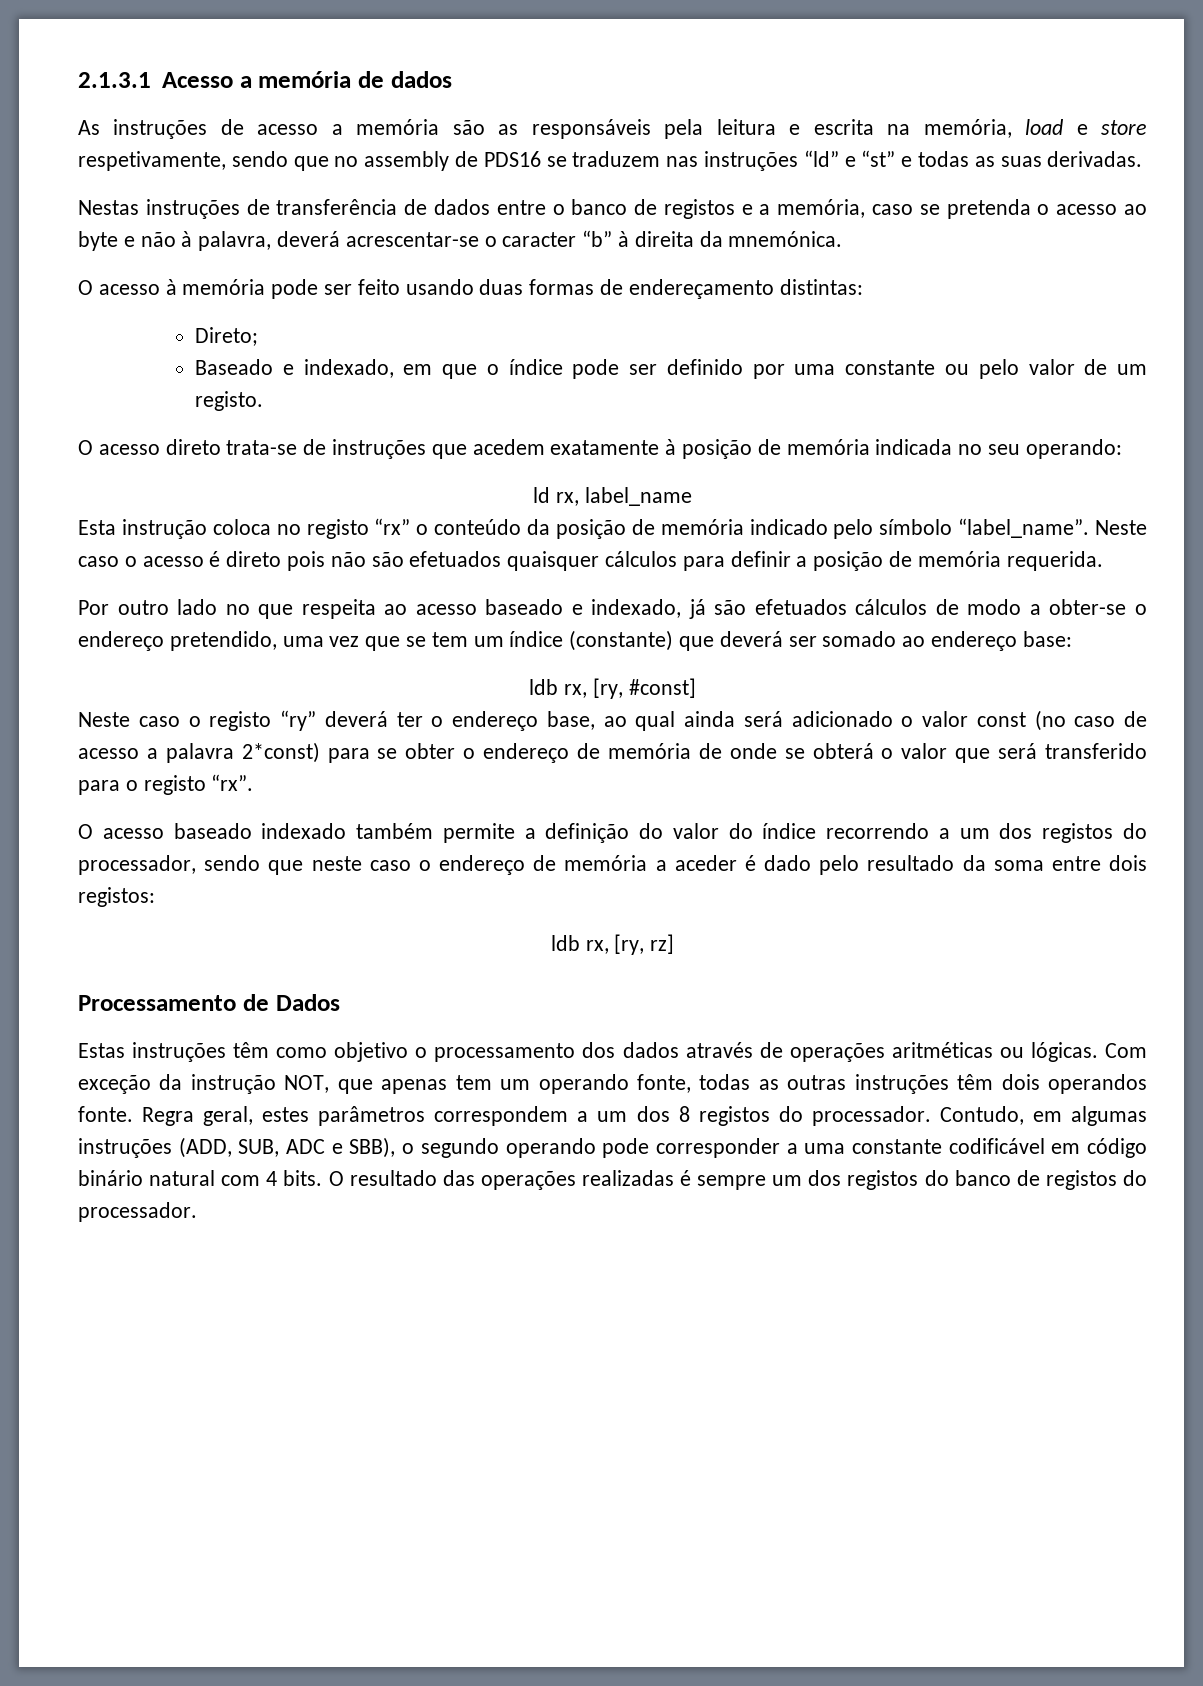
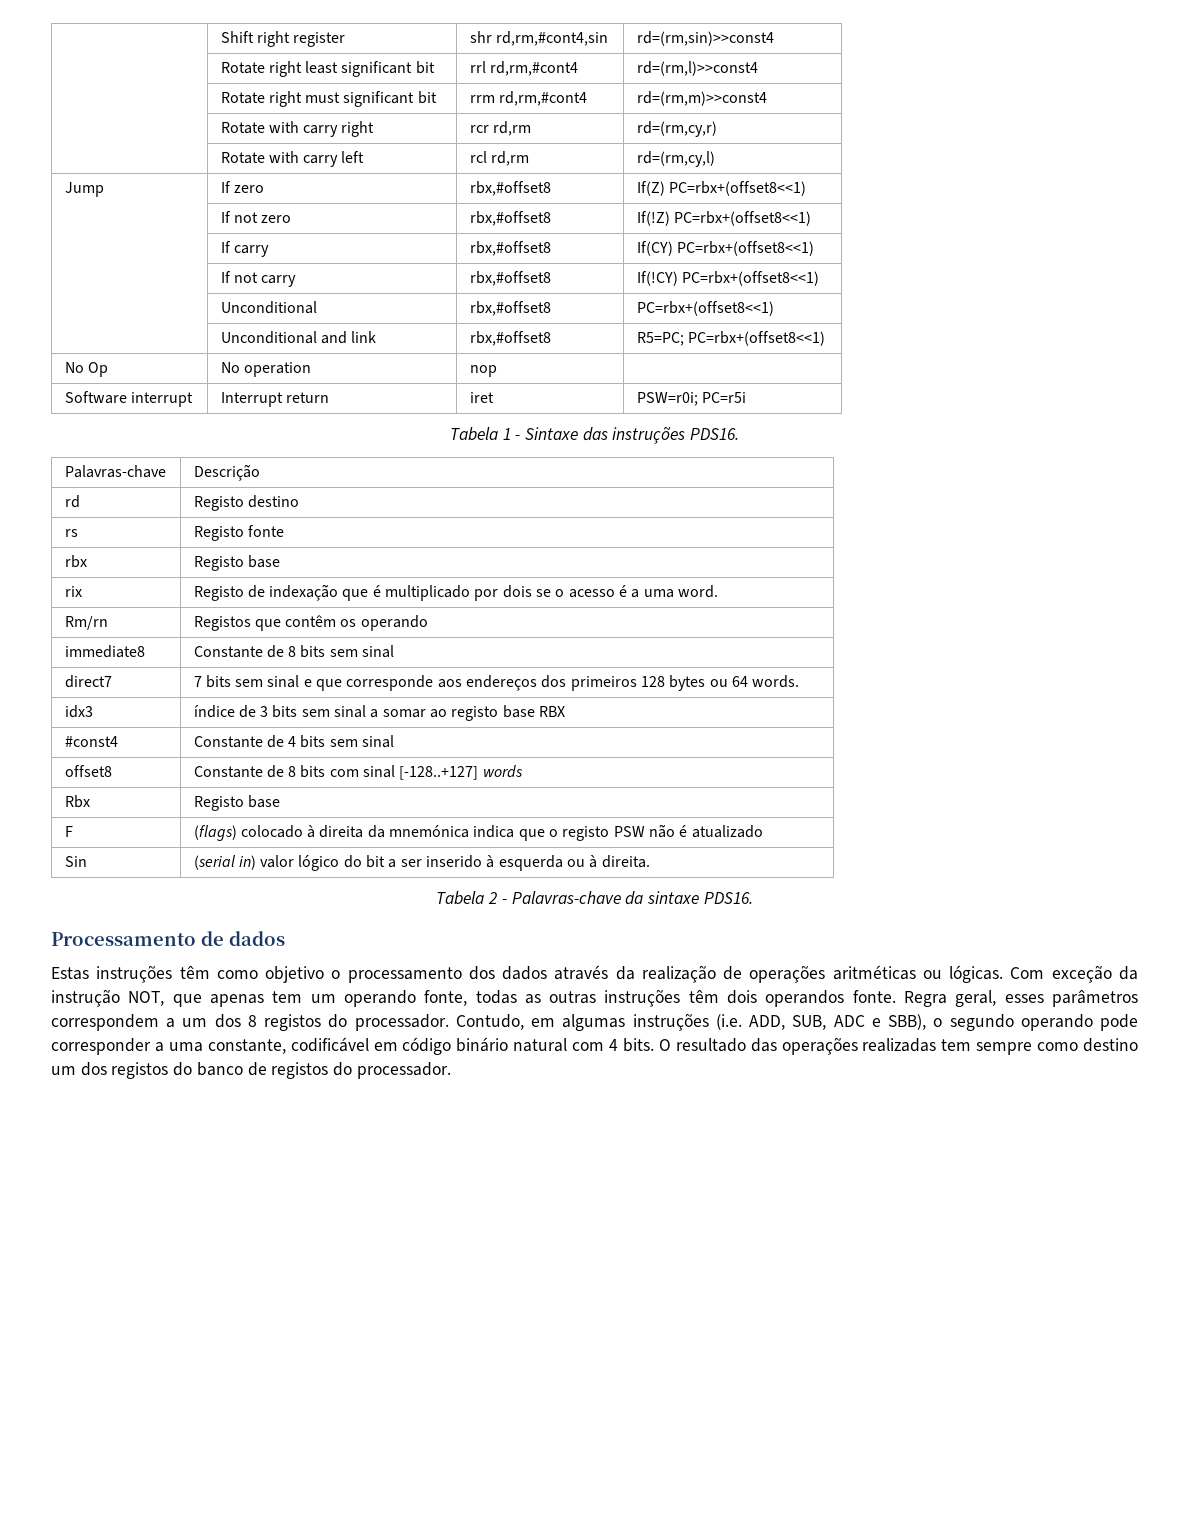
[78,71,452,88] [78,119,1148,139] [78,150,1143,171] [78,199,1147,219] [78,230,843,251] [78,279,863,299] [195,327,259,346] [195,359,1148,379] [195,391,264,411] [78,439,1122,459] [533,487,692,506] [78,518,1147,539] [78,551,1103,571] [78,599,1147,619] [78,630,1072,651] [529,678,696,699] [78,710,1147,731] [78,742,1147,763] [78,774,254,795] [78,823,1147,843] [78,855,1147,875] [78,887,155,907] [550,934,675,955] 2.1.3.1 Acesso a memória de dados // As instruções de acesso a memória são as responsáveis pela leitura e escrita na memória, load e store respetivamente, sendo que no assembly de PDS16 se traduzem nas instruções “ld” e “st” e todas as suas derivadas. // Nestas instruções de transferência de dados entre o banco de registos e a memória, caso se pretenda o acesso ao byte e não à palavra, deverá acrescentar-se o caracter “b” à direita da mnemónica. // O acesso à memória pode ser feito usando duas formas de endereçamento distintas: // Direto; // Baseado e indexado, em que o índice pode ser definido por uma constante ou pelo valor de um registo. // O acesso direto trata-se de instruções que acedem exatamente à posição de memória indicada no seu operando: // ld rx, label_name // Esta instrução coloca no registo “rx” o conteúdo da posição de memória indicado pelo símbolo “label_name”. Neste caso o acesso é direto pois não são efetuados quaisquer cálculos para definir a posição de memória requerida. // Por outro lado no que respeita ao acesso baseado e indexado, já são efetuados cálculos de modo a obter-se o endereço pretendido, uma vez que se tem um índice (constante) que deverá ser somado ao endereço base: // ldb rx, [ry, #const] // Neste caso o registo “ry” deverá ter o endereço base, ao qual ainda será adicionado o valor const (no caso de acesso a palavra 2*const) para se obter o endereço de memória de onde se obterá o valor que será transferido para o registo “rx”. // O acesso baseado indexado também permite a definição do valor do índice recorrendo a um dos registos do processador, sendo que neste caso o endereço de memória a aceder é dado pelo resultado da soma entre dois registos: // ldb rx, [ry, rz] -> [220,31,346,47] [469,31,608,46] [636,31,774,46] [220,61,435,77] [469,61,578,76] [636,61,758,76] [220,91,437,107] [469,91,587,106] [636,91,767,106] [220,121,375,137] [469,121,531,136] [636,121,717,137] [220,151,365,167] [469,151,529,166] [636,151,715,167] [64,182,104,197] [220,181,264,193] [469,181,551,196] [636,181,806,196] [220,211,292,223] [469,211,551,226] [636,211,811,226] [220,241,269,257] [469,241,551,256] [636,241,814,256] [220,271,297,287] [469,271,551,286] [636,271,819,286] [220,301,317,314] [469,301,551,316] [636,301,774,316] [220,331,377,344] [469,331,551,346] [636,331,825,346] [64,362,108,377] [220,362,311,377] [469,365,497,377] [64,391,193,407] [220,392,329,407] [469,392,494,403] [636,392,746,406] [449,426,740,444] [64,465,166,478] [193,464,260,481] [64,495,80,508] [193,495,299,511] [64,529,78,537] [193,525,284,541] [64,555,87,568] [193,555,280,571] [64,586,82,597] [193,584,718,601] [64,616,108,630] [193,615,428,631] [64,645,145,658] [193,645,395,658] [64,675,112,688] [193,675,800,691] [64,705,93,718] [193,705,566,721] [64,736,118,747] [193,735,395,748] [64,765,112,777] [193,765,523,780] [64,795,90,808] [193,795,280,811] [64,826,73,837] [193,824,763,841] [64,856,87,867] [193,855,650,871] [436,891,753,905] | Shift right register | shr rd,rm,#cont4,sin | rd=(rm,sin)>>const4 // | Rotate right least significant bit | rrl rd,rm,#cont4 | rd=(rm,l)>>const4 // | Rotate right must significant bit | rrm rd,rm,#cont4 | rd=(rm,m)>>const4 // | Rotate with carry right | rcr rd,rm | rd=(rm,cy,r) // | Rotate with carry left | rcl rd,rm | rd=(rm,cy,l) // Jump | If zero | rbx,#offset8 | If(Z) PC=rbx+(offset8<<1) // | If not zero | rbx,#offset8 | If(!Z) PC=rbx+(offset8<<1) // | If carry | rbx,#offset8 | If(CY) PC=rbx+(offset8<<1) // | If not carry | rbx,#offset8 | If(!CY) PC=rbx+(offset8<<1) // | Unconditional | rbx,#offset8 | PC=rbx+(offset8<<1) // | Unconditional and link | rbx,#offset8 | R5=PC; PC=rbx+(offset8<<1) // No Op | No operation | nop | // Software interrupt | Interrupt return | iret | PSW=r0i; PC=r5i // Tabela 1 - Sintaxe das instruções PDS16. // Palavras-chave | Descrição // rd | Registo destino // rs | Registo fonte // rbx | Registo base // rix | Registo de indexação que é multiplicado por dois se o acesso é a uma word. // Rm/rn | Registos que contêm os operando // immediate8 | Constante de 8 bits sem sinal // direct7 | 7 bits sem sinal e que corresponde aos endereços dos primeiros 128 bytes ou 64 words. // idx3 | índice de 3 bits sem sinal a somar ao registo base RBX // #const4 | Constante de 4 bits sem sinal // offset8 | Constante de 8 bits com sinal [‐128..+127] words // Rbx | Registo base // F | (flags) colocado à direita da mnemónica indica que o registo PSW não é atualizado // Sin | (serial in) valor lógico do bit a ser inserido à esquerda ou à direita. // Tabela 2 - Palavras-chave da sintaxe PDS16.
[275,994,340,1011] Dados -> [229,931,285,946] dados
(753, 1050) none -> [615,965,716,983] da realização
[262,1107,310,1122] estes -> [1004,994,1044,1003] esses
[178,1137,232,1158] (ADD, -> [715,1014,786,1030] (i.e. ADD,
[851,1139,942,1154] constante -> [207,1039,286,1054] constante,
[680,1170,767,1190] é sempre -> [941,1038,1138,1055] tem sempre como destino

